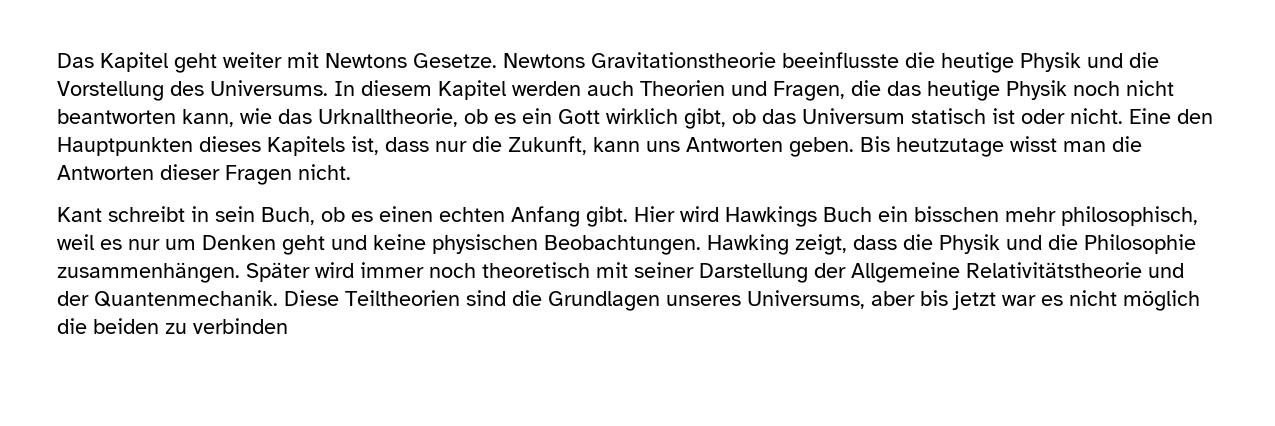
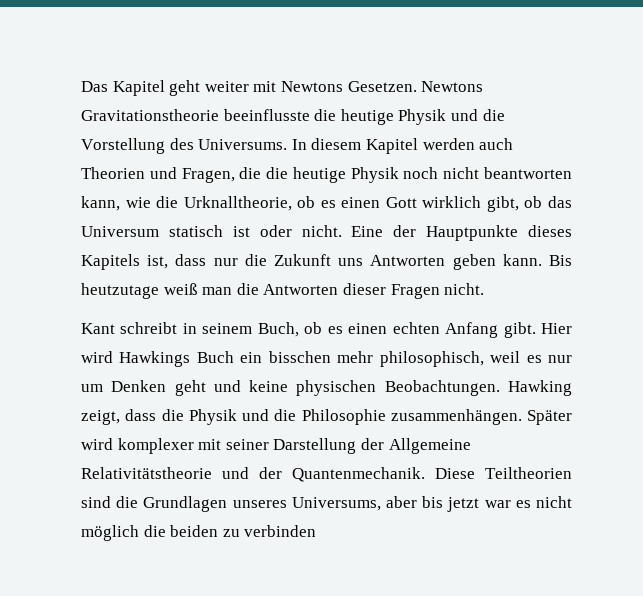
[413,53,497,68] Gesetze. -> [347,81,417,92] Gesetzen.
[887,81,921,96] das -> [266,167,289,179] die
[278,109,312,124] das -> [156,196,179,208] die
[522,108,552,124] ein -> [341,197,381,208] einen
[1177,109,1213,124] [57,137,193,156] den Hauptpunkten -> [393,225,519,241] der Hauptpunkte
[508,136,854,157] Zukunft, kann uns Antworten geben. -> [274,254,542,270] Zukunft uns Antworten geben kann.
[1010,136,1057,152] wisst -> [163,283,198,295] weiß
[215,206,255,222] sein -> [202,323,253,334] seinem
[360,262,590,278] immer noch theoretisch -> [117,438,194,454] komplexer

